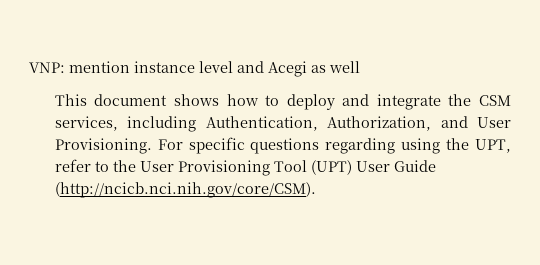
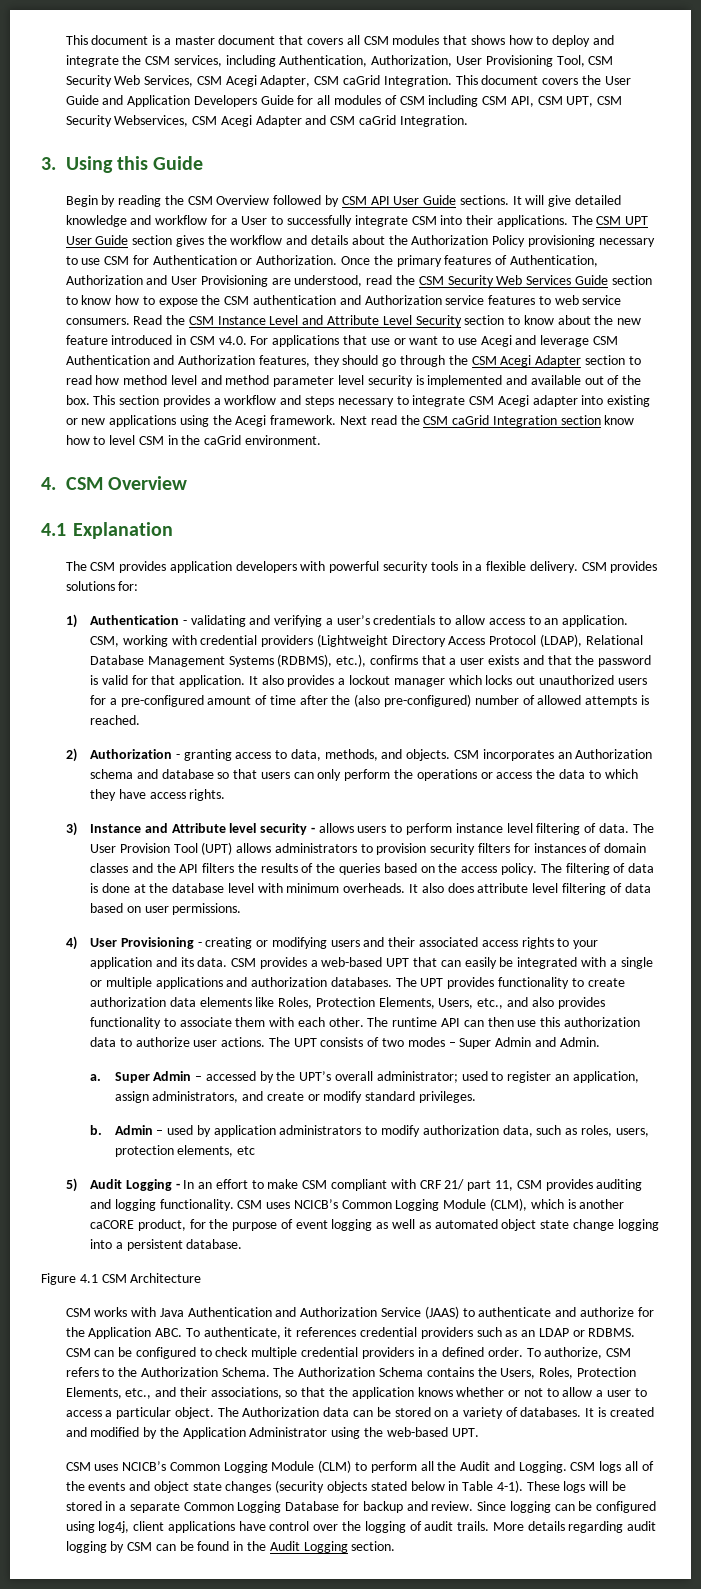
[29,61,360,77] [54,94,168,106] VNP: mention instance level and Acegi as well // This document -> [65,35,468,45] This document is a master document that covers all CSM modules that
[440,116,512,128] [54,137,511,154] [54,159,436,176] [54,182,316,198] and User Provisioning. For specific questions regarding using the UPT, refer to the User Provisioning Tool (UPT) User Guide (http://ncicb.nci.nih.gov/core/CSM). -> [455,55,614,67] [65,75,631,87] [65,95,623,107] [65,115,468,127] [41,156,204,173] [65,195,621,207] [65,215,649,227] [65,235,655,247] [65,255,598,267] [65,275,652,287] [65,295,622,307] [65,315,642,327] [65,335,618,347] [65,355,641,367] [65,375,642,387] [65,395,651,407] [65,415,635,427] [65,435,321,445] [41,476,187,490] [41,522,173,539] [65,561,658,573] [65,581,139,591] [65,614,629,628] [90,634,643,647] [90,654,652,667] [90,675,647,687] [90,694,649,707] [90,715,141,725] [65,748,653,762] [90,769,638,781] [90,789,226,801] [65,822,654,836] [90,842,647,855] [90,863,655,875] [90,883,651,895] [90,903,242,915] [65,936,599,950] [90,957,653,969] [90,977,625,989] [90,997,605,1009] [90,1017,640,1029] [90,1037,600,1049] [90,1071,639,1083] [114,1091,476,1103] [90,1125,649,1137] [114,1145,256,1157] [65,1178,643,1192] [90,1198,625,1211] [90,1219,659,1231] [90,1239,243,1251] [41,1273,202,1285] [65,1306,654,1319] [65,1327,636,1339] [65,1347,632,1359] [65,1367,636,1379] [65,1387,647,1399] [65,1407,654,1419] [65,1427,479,1439] [65,1460,654,1473] [65,1480,626,1493] [65,1501,657,1513] [65,1521,657,1533] [65,1541,396,1553] User Provisioning Tool, CSM Security Web Services, CSM Acegi Adapter, CSM caGrid Integration. This document covers the User Guide and Application Developers Guide for all modules of CSM including CSM API, CSM UPT, CSM Security Webservices, CSM Acegi Adapter and CSM caGrid Integration. // 3. Using this Guide // Begin by reading the CSM Overview followed by CSM API User Guide sections. It will give detailed knowledge and workflow for a User to successfully integrate CSM into their applications. The CSM UPT User Guide section gives the workflow and details about the Authorization Policy provisioning necessary to use CSM for Authentication or Authorization. Once the primary features of Authentication, Authorization and User Provisioning are understood, read the CSM Security Web Services Guide section to know how to expose the CSM authentication and Authorization service features to web service consumers. Read the CSM Instance Level and Attribute Level Security section to know about the new feature introduced in CSM v4.0. For applications that use or want to use Acegi and leverage CSM Authentication and Authorization features, they should go through the CSM Acegi Adapter section to read how method level and method parameter level security is implemented and available out of the box. This section provides a workflow and steps necessary to integrate CSM Acegi adapter into existing or new applications using the Acegi framework. Next read the CSM caGrid Integration section know how to level CSM in the caGrid environment. // 4. CSM Overview // 4.1 Explanation // The CSM provides application developers with powerful security tools in a flexible delivery. CSM provides solutions for: // 1) Authentication - validating and verifying a user’s credentials to allow access to an application. CSM, working with credential providers (Lightweight Directory Access Protocol (LDAP), Relational Database Management Systems (RDBMS), etc.), confirms that a user exists and that the password is valid for that application. It also provides a lockout manager which locks out unauthorized users for a pre-configured amount of time after the (also pre-configured) number of allowed attempts is reached. // 2) Authorization - granting access to data, methods, and objects. CSM incorporates an Authorization schema and database so that users can only perform the operations or access the data to which they have access rights. // 3) Instance and Attribute level security - allows users to perform instance level filtering of data. The User Provision Tool (UPT) allows administrators to provision security filters for instances of domain classes and the API filters the results of the queries based on the access policy. The filtering of data is done at the database level with minimum overheads. It also does attribute level filtering of data based on user permissions. // 4) User Provisioning - creating or modifying users and their associated access rights to your application and its data. CSM provides a web-based UPT that can easily be integrated with a single or multiple applications and authorization databases. The UPT provides functionality to create authorization data elements like Roles, Protection Elements, Users, etc., and also provides functionality to associate them with each other. The runtime API can then use this authorization data to authorize user actions. The UPT consists of two modes – Super Admin and Admin. // a. Super Admin – accessed by the UPT’s overall administrator; used to register an application, assign administrators, and create or modify standard privileges. // b. Admin – used by application administrators to modify authorization data, such as roles, users, protection elements, etc // 5) Audit Logging - In an effort to make CSM compliant with CRF 21/ part 11, CSM provides auditing and logging functionality. CSM uses NCICB’s Common Logging Module (CLM), which is another caCORE product, for the purpose of event logging as well as automated object state change logging into a persistent database. // Figure 4.1 CSM Architecture // CSM works with Java Authentication and Authorization Service (JAAS) to authenticate and authorize for the Application ABC. To authenticate, it references credential providers such as an LDAP or RDBMS. CSM can be configured to check multiple credential providers in a defined order. To authorize, CSM refers to the Authorization Schema. The Authorization Schema contains the Users, Roles, Protection Elements, etc., and their associations, so that the application knows whether or not to allow a user to access a particular object. The Authorization data can be stored on a variety of databases. It is created and modified by the Application Administrator using the web-based UPT. // CSM uses NCICB’s Common Logging Module (CLM) to perform all the Audit and Logging. CSM logs all of the events and object state changes (security objects stated below in Table 4-1). These logs will be stored in a separate Common Logging Database for backup and review. Since logging can be configured using log4j, client applications have control over the logging of audit trails. More details regarding audit logging by CSM can be found in the Audit Logging section.

